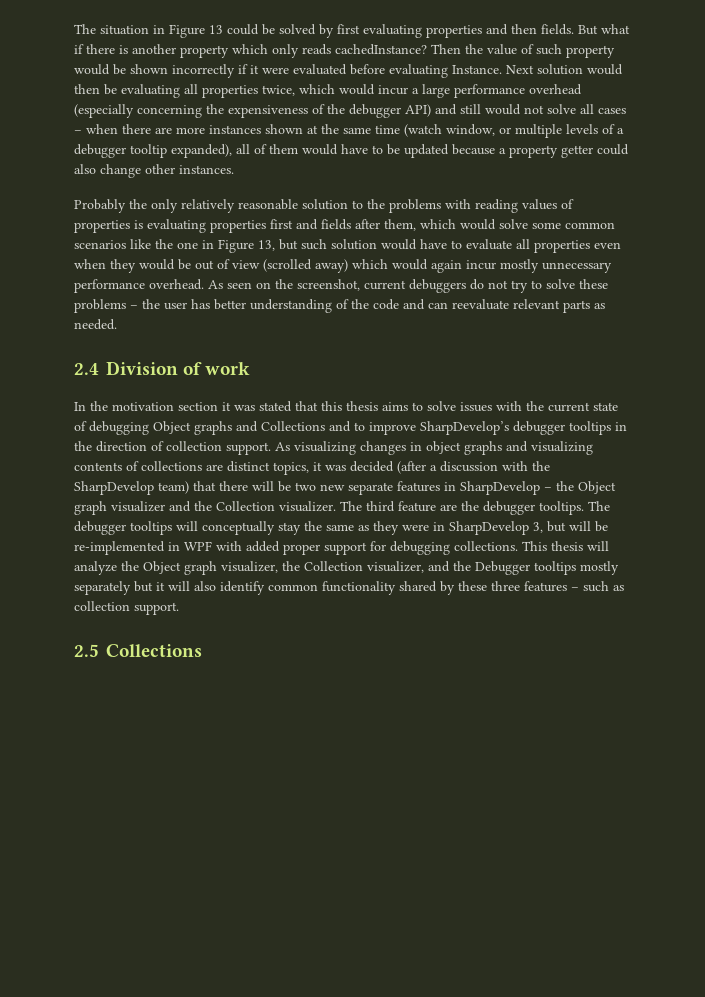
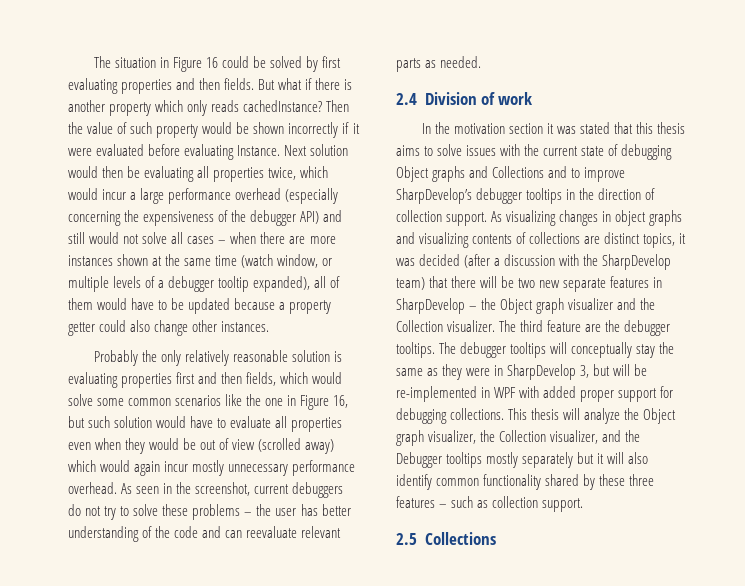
[209,25,223,34] 13 -> [206,57,219,68] 16
[352,199,574,213] [74,220,130,233] to the problems with reading values of properties -> (331, 356) none
[321,219,416,231] fields after them, -> [221,372,277,386] then fields,
[258,240,275,251] 13, -> [333,395,349,408] 16,
[256,282,271,289] on -> [163,483,173,494] in

